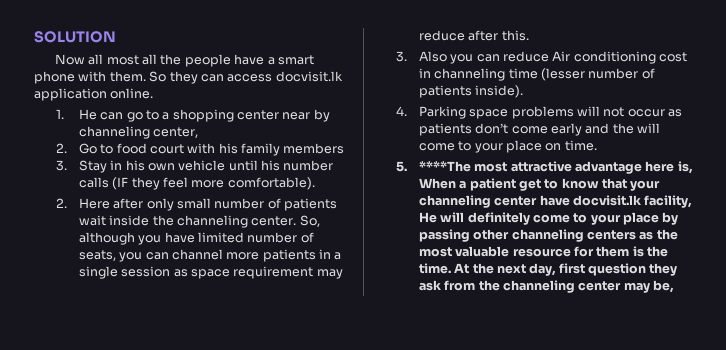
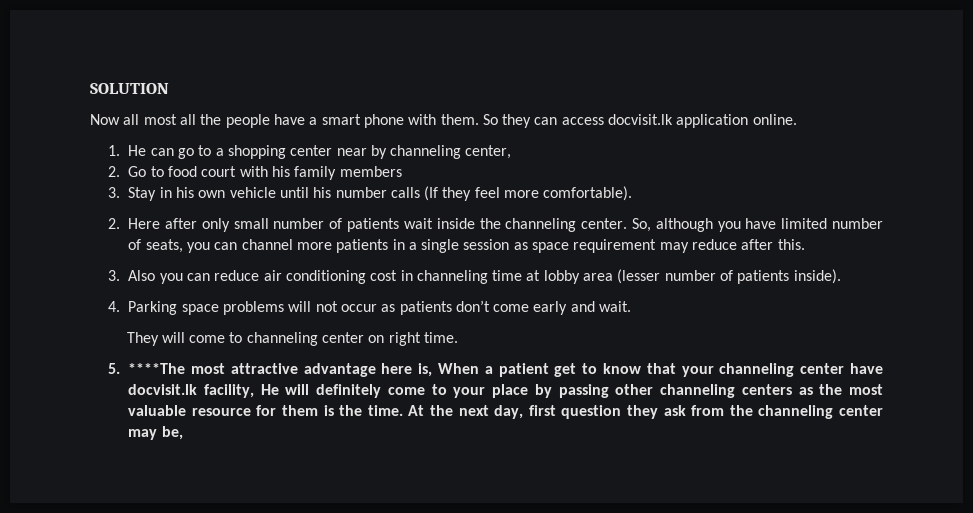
[112,177,129,190] (IF -> [424,186,439,201] (If
[552,51,571,61] Air -> [263,270,282,281] air
(538, 73) none -> [526,270,614,284] at lobby area
[612,123,634,134] the -> [599,301,632,312] [126,332,159,346] wait. // They
[474,140,562,153] your place on -> [246,332,421,346] channeling center on right

